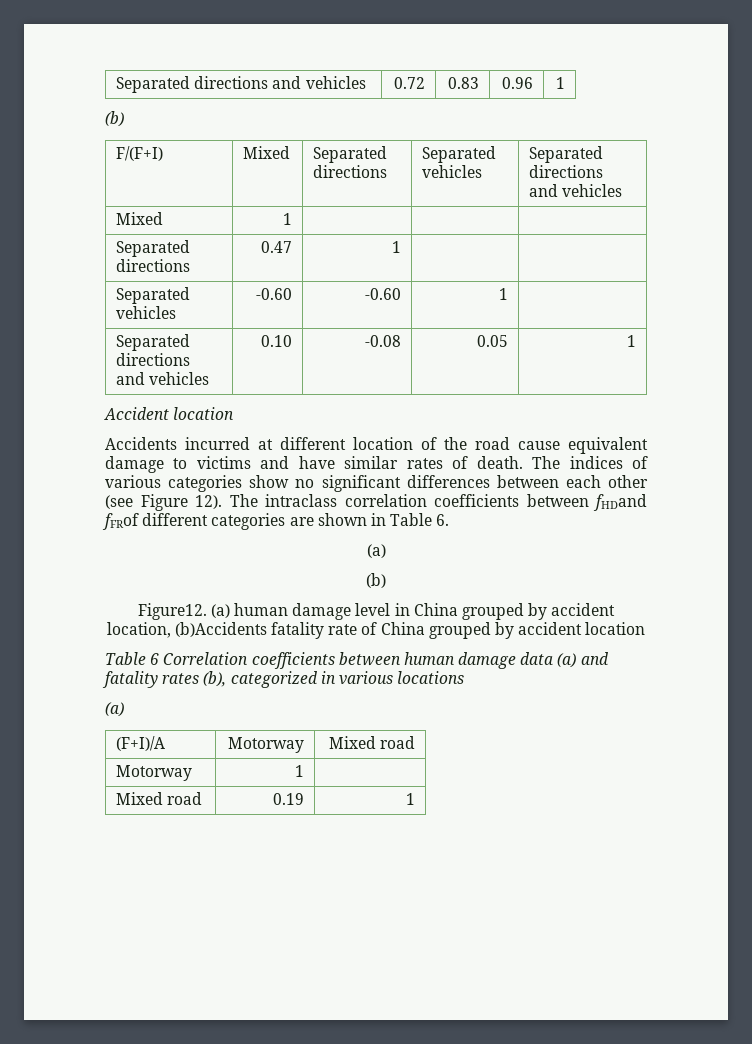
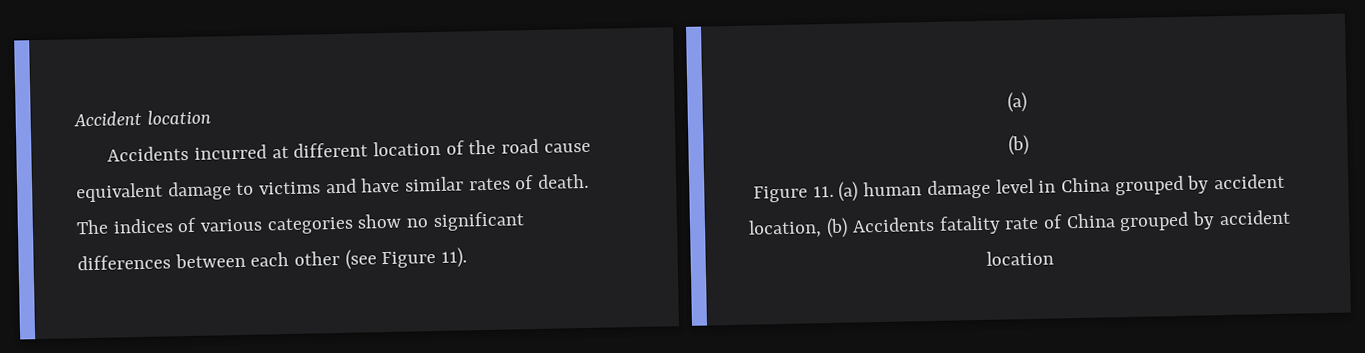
[116,76,366,93] [393,77,425,89] [447,77,479,89] [501,77,533,89] [555,77,565,89] [105,111,124,127] [116,146,164,161] [243,146,291,159] [313,146,388,163] [313,165,388,178] [422,146,497,163] [422,165,483,178] [529,146,604,163] [529,165,604,178] [529,184,623,197] [116,212,164,225] [282,213,292,225] [116,240,191,257] [116,259,191,272] [260,241,292,253] [391,241,401,253] [116,287,191,304] [116,306,177,319] [255,288,292,300] [364,288,401,300] [498,288,508,300] [116,334,191,351] [116,353,191,366] [116,372,210,385] [260,335,292,347] [364,335,401,347] [476,335,508,347] [626,335,636,347] Separated directions and vehicles | 0.72 | 0.83 | 0.96 | 1 // (b) // F/(F+I) | Mixed | Separated directions | Separated vehicles | Separated directions and vehicles // Mixed | 1 | | | // Separated directions | 0.47 | 1 | | // Separated vehicles | -0.60 | -0.60 | 1 | // Separated directions and vehicles | 0.10 | -0.08 | 0.05 | 1 // -> (73, 118) none
[195,494,647,511] [102,513,450,530] 12). The intraclass correlation coefficients between fHDand fFRof different categories are shown in Table 6. -> [441,247,468,268] 11).
[137,603,207,620] Figure12. -> [753,185,834,203] Figure 11.
[174,622,267,637] (b)Accidents -> [826,216,935,239] (b) Accidents
[105,652,609,669] [102,671,465,688] [105,702,124,717] [116,736,166,751] [227,737,304,753] [328,736,415,749] [116,765,193,781] [294,765,304,777] [116,792,203,805] [272,793,304,805] [405,793,415,805] // Table 6 Correlation coefficients between human damage data (a) and fatality rates (b), categorized in various locations // (a) // (F+I)/A | Motorway | Mixed road // Motorway | 1 | // Mixed road | 0.19 | 1 -> (1054, 258) none

